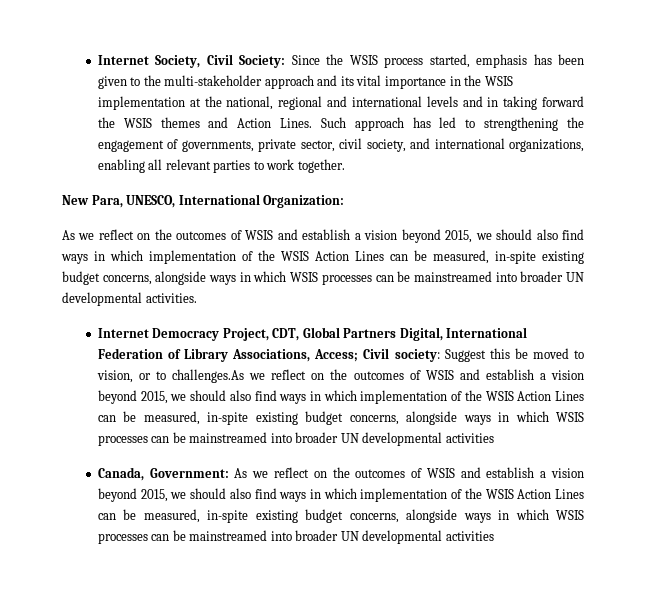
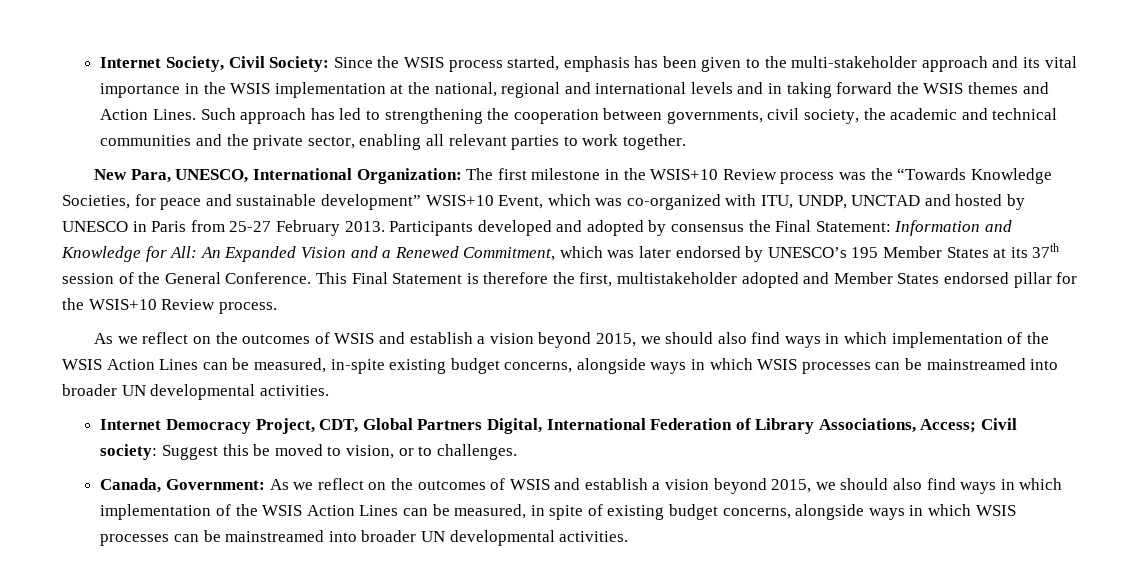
[97,138,584,152] engagement of governments, private sector, civil society, and international organizations, -> [513,108,1058,124] [100,134,355,150] cooperation between governments, civil society, the academic and technical communities and the private sector,
(345, 201) none -> [466,168,1052,184] [62,194,1026,210] [62,220,1013,236] [61,243,1060,262] [62,272,1078,288] [62,298,277,314] The first milestone in the WSIS+10 Review process was the “Towards Knowledge Societies, for peace and sustainable development” WSIS+10 Event, which was co-organized with ITU, UNDP, UNCTAD and hosted by UNESCO in Paris from 25-27 February 2013. Participants developed and adopted by consensus the Final Statement: Information and Knowledge for All: An Expanded Vision and a Renewed Commitment, which was later endorsed by UNESCO’s 195 Member States at its 37th session of the General Conference. This Final Statement is therefore the first, multistakeholder adopted and Member States endorsed pillar for the WSIS+10 Review process.
[172,369,585,383] [97,390,584,404] [97,411,585,425] [97,432,494,446] challenges.As we reflect on the outcomes of WSIS and establish a vision beyond 2015, we should also find ways in which implementation of the WSIS Action Lines can be measured, in-spite existing budget concerns, alongside ways in which WSIS processes can be mainstreamed into broader UN developmental activities -> [436,444,517,460] challenges.
[207,510,249,523] in-spite -> [530,504,603,520] in spite of
[445,531,494,541] activities -> [559,531,629,542] activities.

